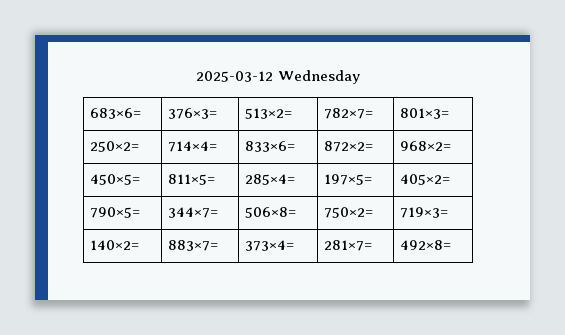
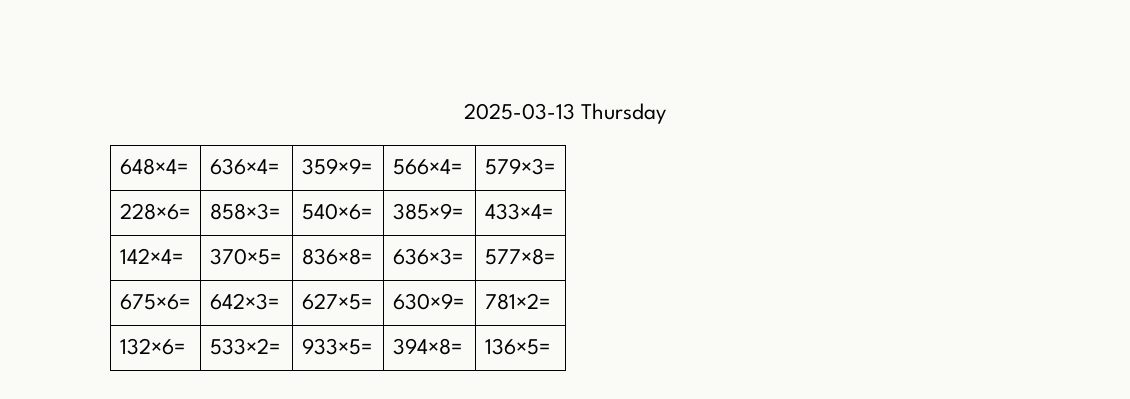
[196,70,360,84] [89,108,141,119] [167,108,217,119] [244,108,292,119] [323,108,373,119] [399,108,449,119] [89,141,139,152] [167,141,217,152] [244,141,295,152] [323,141,373,152] [399,141,451,151] [89,174,140,185] [167,174,215,185] [244,174,295,185] [323,174,372,185] [399,174,450,185] [89,207,140,218] [167,207,218,218] [244,207,296,218] [323,207,373,218] [399,207,448,218] [89,240,139,250] [167,240,218,251] [244,240,294,251] [323,240,372,251] [399,240,451,250] 2025-03-12 Wednesday // 683×6= | 376×3= | 513×2= | 782×7= | 801×3= // 250×2= | 714×4= | 833×6= | 872×2= | 968×2= // 450×5= | 811×5= | 285×4= | 197×5= | 405×2= // 790×5= | 344×7= | 506×8= | 750×2= | 719×3= // 140×2= | 883×7= | 373×4= | 281×7= | 492×8= -> [463,103,667,124] [119,158,188,175] [209,158,279,175] [301,158,372,175] [392,159,462,175] [484,158,555,175] [119,203,190,220] [209,203,280,220] [301,203,372,220] [392,203,463,220] [484,203,553,220] [119,248,183,264] [209,248,281,265] [301,248,372,265] [392,248,463,265] [484,248,555,265] [119,294,190,310] [209,293,279,310] [301,293,372,310] [392,293,464,310] [484,293,550,310] [119,338,185,355] [209,338,280,355] [301,338,372,355] [392,338,462,355] [484,338,550,355] 2025-03-13 Thursday // 648×4= | 636×4= | 359×9= | 566×4= | 579×3= // 228×6= | 858×3= | 540×6= | 385×9= | 433×4= // 142×4= | 370×5= | 836×8= | 636×3= | 577×8= // 675×6= | 642×3= | 627×5= | 630×9= | 781×2= // 132×6= | 533×2= | 933×5= | 394×8= | 136×5=

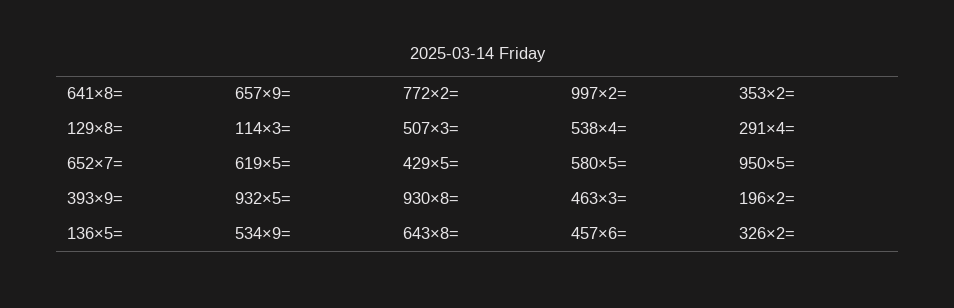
[463,103,667,124] [119,158,188,175] [209,158,279,175] [301,158,372,175] [392,159,462,175] [484,158,555,175] [119,203,190,220] [209,203,280,220] [301,203,372,220] [392,203,463,220] [484,203,553,220] [119,248,183,264] [209,248,281,265] [301,248,372,265] [392,248,463,265] [484,248,555,265] [119,294,190,310] [209,293,279,310] [301,293,372,310] [392,293,464,310] [484,293,550,310] [119,338,185,355] [209,338,280,355] [301,338,372,355] [392,338,462,355] [484,338,550,355] 2025-03-13 Thursday // 648×4= | 636×4= | 359×9= | 566×4= | 579×3= // 228×6= | 858×3= | 540×6= | 385×9= | 433×4= // 142×4= | 370×5= | 836×8= | 636×3= | 577×8= // 675×6= | 642×3= | 627×5= | 630×9= | 781×2= // 132×6= | 533×2= | 933×5= | 394×8= | 136×5= -> [409,47,546,62] [67,87,124,99] [235,87,292,99] [403,87,460,99] [571,87,628,99] [739,87,796,99] [67,122,124,134] [235,122,292,134] [403,122,460,134] [571,122,628,134] [739,122,796,134] [67,157,124,169] [235,157,292,169] [403,157,460,169] [571,157,628,169] [739,157,796,169] [67,192,124,204] [235,192,292,204] [403,192,460,204] [571,192,628,204] [739,192,796,204] [67,227,124,239] [235,227,292,239] [403,227,460,239] [571,227,628,239] [739,227,796,239] 2025-03-14 Friday // 641×8= | 657×9= | 772×2= | 997×2= | 353×2= // 129×8= | 114×3= | 507×3= | 538×4= | 291×4= // 652×7= | 619×5= | 429×5= | 580×5= | 950×5= // 393×9= | 932×5= | 930×8= | 463×3= | 196×2= // 136×5= | 534×9= | 643×8= | 457×6= | 326×2=

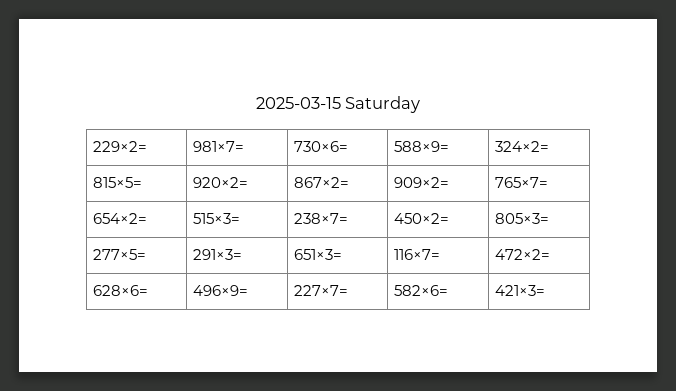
[409,47,546,62] [67,87,124,99] [235,87,292,99] [403,87,460,99] [571,87,628,99] [739,87,796,99] [67,122,124,134] [235,122,292,134] [403,122,460,134] [571,122,628,134] [739,122,796,134] [67,157,124,169] [235,157,292,169] [403,157,460,169] [571,157,628,169] [739,157,796,169] [67,192,124,204] [235,192,292,204] [403,192,460,204] [571,192,628,204] [739,192,796,204] [67,227,124,239] [235,227,292,239] [403,227,460,239] [571,227,628,239] [739,227,796,239] 2025-03-14 Friday // 641×8= | 657×9= | 772×2= | 997×2= | 353×2= // 129×8= | 114×3= | 507×3= | 538×4= | 291×4= // 652×7= | 619×5= | 429×5= | 580×5= | 950×5= // 393×9= | 932×5= | 930×8= | 463×3= | 196×2= // 136×5= | 534×9= | 643×8= | 457×6= | 326×2= -> [255,96,421,113] [93,141,148,152] [193,141,245,152] [294,141,349,152] [394,141,450,152] [495,141,550,152] [93,177,143,188] [193,177,249,188] [294,177,350,188] [394,177,450,188] [495,177,549,188] [93,213,148,224] [193,213,241,224] [294,213,349,224] [394,213,450,224] [495,213,550,224] [93,249,147,260] [193,249,243,260] [294,249,343,260] [394,249,441,260] [495,249,551,260] [93,285,149,296] [193,285,249,296] [294,285,349,296] [394,285,449,296] [495,285,546,296] 2025-03-15 Saturday // 229×2= | 981×7= | 730×6= | 588×9= | 324×2= // 815×5= | 920×2= | 867×2= | 909×2= | 765×7= // 654×2= | 515×3= | 238×7= | 450×2= | 805×3= // 277×5= | 291×3= | 651×3= | 116×7= | 472×2= // 628×6= | 496×9= | 227×7= | 582×6= | 421×3=

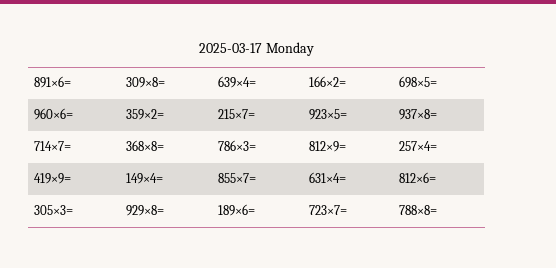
[255,96,421,113] [93,141,148,152] [193,141,245,152] [294,141,349,152] [394,141,450,152] [495,141,550,152] [93,177,143,188] [193,177,249,188] [294,177,350,188] [394,177,450,188] [495,177,549,188] [93,213,148,224] [193,213,241,224] [294,213,349,224] [394,213,450,224] [495,213,550,224] [93,249,147,260] [193,249,243,260] [294,249,343,260] [394,249,441,260] [495,249,551,260] [93,285,149,296] [193,285,249,296] [294,285,349,296] [394,285,449,296] [495,285,546,296] 2025-03-15 Saturday // 229×2= | 981×7= | 730×6= | 588×9= | 324×2= // 815×5= | 920×2= | 867×2= | 909×2= | 765×7= // 654×2= | 515×3= | 238×7= | 450×2= | 805×3= // 277×5= | 291×3= | 651×3= | 116×7= | 472×2= // 628×6= | 496×9= | 227×7= | 582×6= | 421×3= -> [199,42,314,56] [33,76,71,88] [125,77,165,88] [217,76,256,88] [308,76,346,87] [398,76,437,88] [33,108,73,120] [125,109,164,120] [217,109,255,119] [308,109,347,120] [398,109,437,120] [33,141,71,151] [125,140,164,151] [217,140,256,151] [308,141,346,152] [398,141,437,151] [33,173,71,184] [125,173,163,184] [217,173,256,183] [308,172,346,183] [398,172,436,183] [33,205,73,215] [125,205,164,216] [217,204,255,216] [308,205,347,215] [398,205,437,215] 2025-03-17 Monday // 891×6= | 309×8= | 639×4= | 166×2= | 698×5= // 960×6= | 359×2= | 215×7= | 923×5= | 937×8= // 714×7= | 368×8= | 786×3= | 812×9= | 257×4= // 419×9= | 149×4= | 855×7= | 631×4= | 812×6= // 305×3= | 929×8= | 189×6= | 723×7= | 788×8=

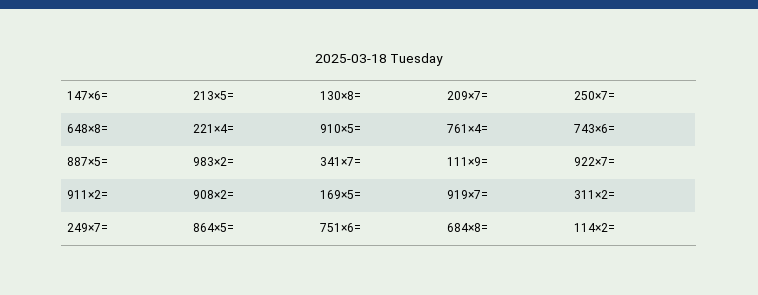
[199,42,314,56] [33,76,71,88] [125,77,165,88] [217,76,256,88] [308,76,346,87] [398,76,437,88] [33,108,73,120] [125,109,164,120] [217,109,255,119] [308,109,347,120] [398,109,437,120] [33,141,71,151] [125,140,164,151] [217,140,256,151] [308,141,346,152] [398,141,437,151] [33,173,71,184] [125,173,163,184] [217,173,256,183] [308,172,346,183] [398,172,436,183] [33,205,73,215] [125,205,164,216] [217,204,255,216] [308,205,347,215] [398,205,437,215] 2025-03-17 Monday // 891×6= | 309×8= | 639×4= | 166×2= | 698×5= // 960×6= | 359×2= | 215×7= | 923×5= | 937×8= // 714×7= | 368×8= | 786×3= | 812×9= | 257×4= // 419×9= | 149×4= | 855×7= | 631×4= | 812×6= // 305×3= | 929×8= | 189×6= | 723×7= | 788×8= -> [314,53,444,66] [66,91,108,100] [192,91,234,100] [319,91,361,100] [446,91,488,100] [573,91,615,100] [66,124,108,133] [192,124,234,133] [319,124,361,133] [446,124,488,133] [573,124,615,133] [66,157,108,166] [192,157,234,166] [319,157,361,166] [446,157,488,166] [573,157,615,166] [66,190,108,199] [192,190,234,199] [319,190,361,199] [446,190,488,199] [573,190,615,199] [66,223,108,232] [192,223,234,232] [319,223,361,232] [446,223,488,232] [573,223,615,232] 2025-03-18 Tuesday // 147×6= | 213×5= | 130×8= | 209×7= | 250×7= // 648×8= | 221×4= | 910×5= | 761×4= | 743×6= // 887×5= | 983×2= | 341×7= | 111×9= | 922×7= // 911×2= | 908×2= | 169×5= | 919×7= | 311×2= // 249×7= | 864×5= | 751×6= | 684×8= | 114×2=

